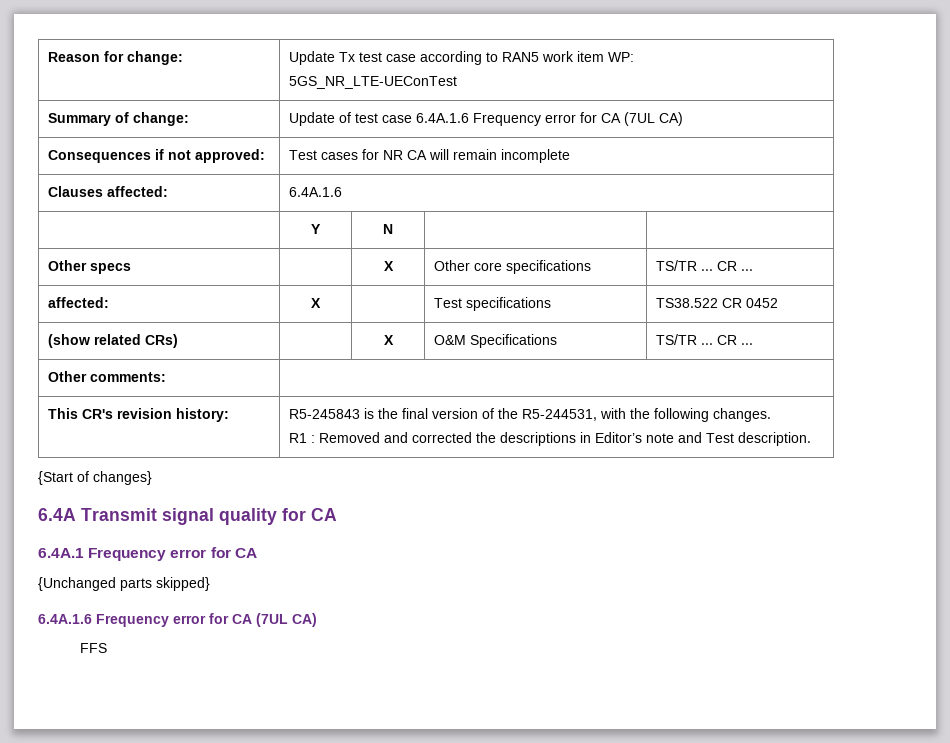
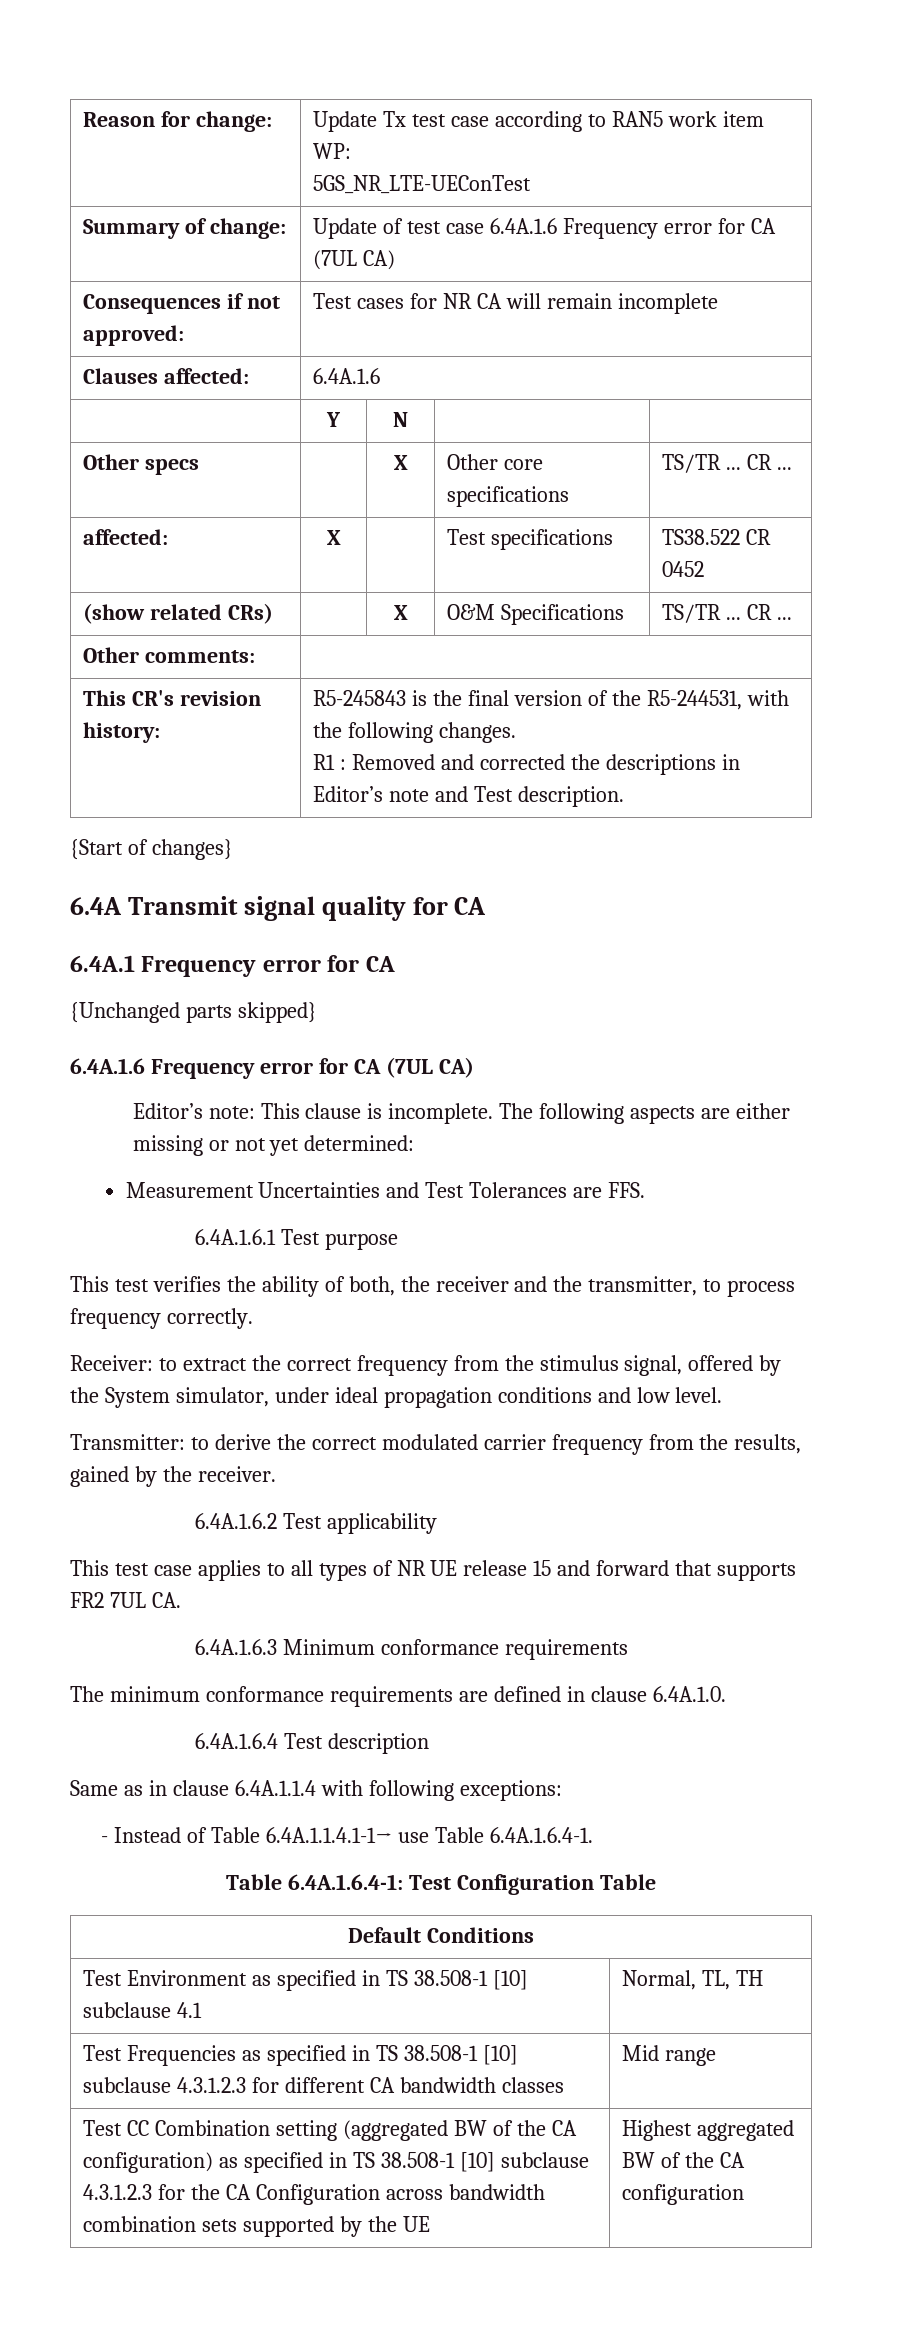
[79,643,107,653] FFS -> [132,1103,791,1124] [132,1135,415,1156] [125,1182,646,1198] [195,1229,399,1250] [70,1276,796,1297] [70,1308,253,1329] [70,1355,782,1376] [70,1387,723,1408] [70,1434,802,1455] [70,1466,276,1487] [195,1513,438,1534] [70,1560,797,1581] [70,1592,181,1608] [195,1639,629,1660] [70,1686,726,1707] [195,1733,430,1754] [70,1780,562,1801] [101,1827,593,1843] [226,1874,656,1895] [348,1927,534,1943] [83,1970,529,1991] [83,2002,203,2018] [622,1970,764,1990] [83,2045,519,2066] [83,2077,565,2093] [622,2045,717,2066] [83,2120,577,2141] [83,2152,590,2173] [83,2184,546,2205] [83,2216,431,2237] [622,2120,795,2141] [622,2152,746,2168] [622,2184,745,2205] Editor’s note: This clause is incomplete. The following aspects are either missing or not yet determined: // Measurement Uncertainties and Test Tolerances are FFS. // 6.4A.1.6.1 Test purpose // This test verifies the ability of both, the receiver and the transmitter, to process frequency correctly. // Receiver: to extract the correct frequency from the stimulus signal, offered by the System simulator, under ideal propagation conditions and low level. // Transmitter: to derive the correct modulated carrier frequency from the results, gained by the receiver. // 6.4A.1.6.2 Test applicability // This test case applies to all types of NR UE release 15 and forward that supports FR2 7UL CA. // 6.4A.1.6.3 Minimum conformance requirements // The minimum conformance requirements are defined in clause 6.4A.1.0. // 6.4A.1.6.4 Test description // Same as in clause 6.4A.1.1.4 with following exceptions: // - Instead of Table 6.4A.1.1.4.1-1→ use Table 6.4A.1.6.4-1. // Table 6.4A.1.6.4-1: Test Configuration Table // Default Conditions // Test Environment as specified in TS 38.508-1 [10] subclause 4.1 | Normal, TL, TH // Test Frequencies as specified in TS 38.508-1 [10] subclause 4.3.1.2.3 for different CA bandwidth classes | Mid range // Test CC Combination setting (aggregated BW of the CA configuration) as specified in TS 38.508-1 [10] subclause 4.3.1.2.3 for the CA Configuration across bandwidth combination sets supported by the UE | Highest aggregated BW of the CA configuration

